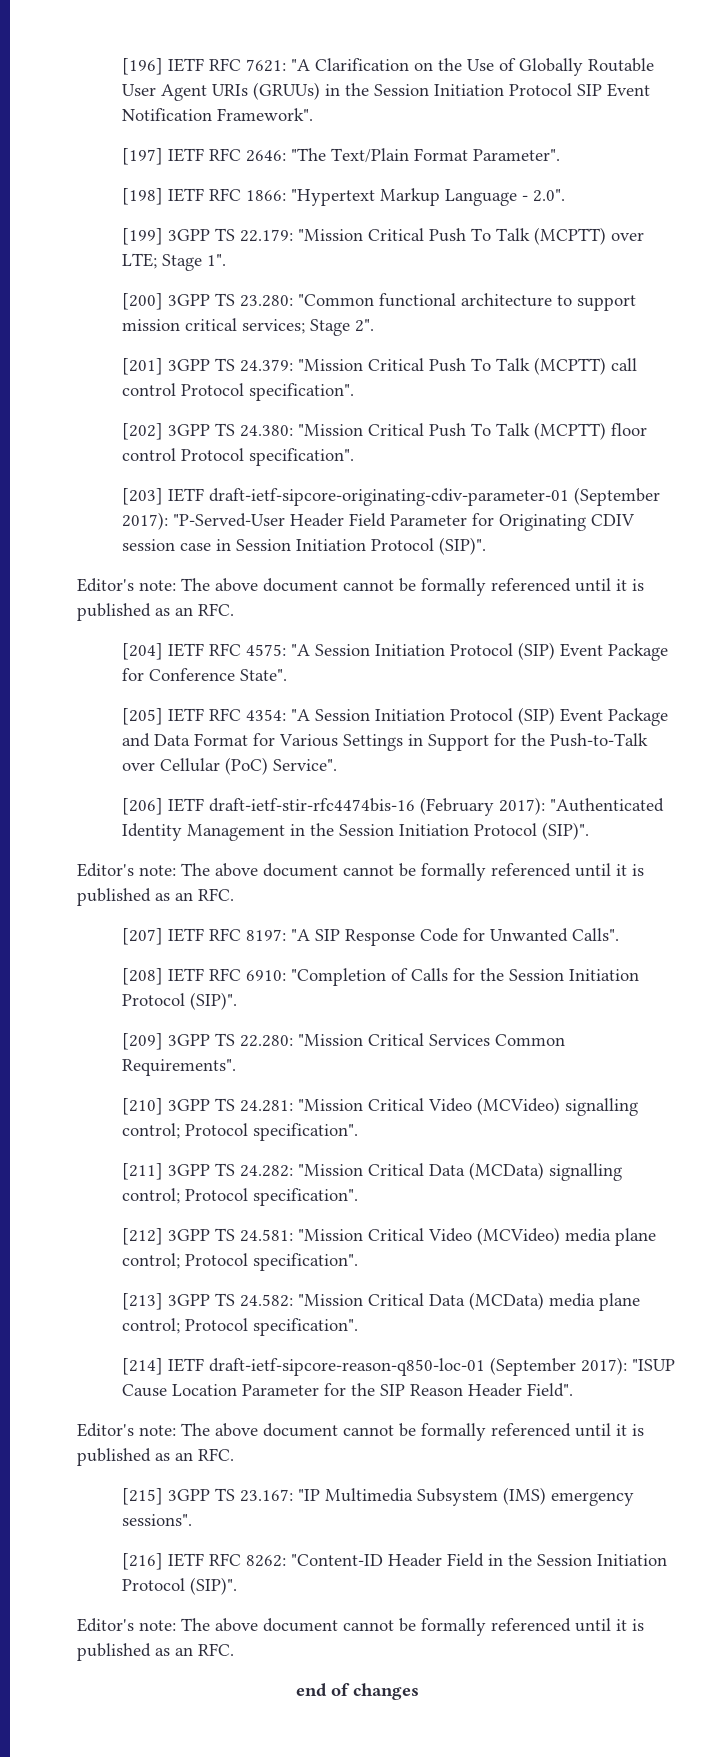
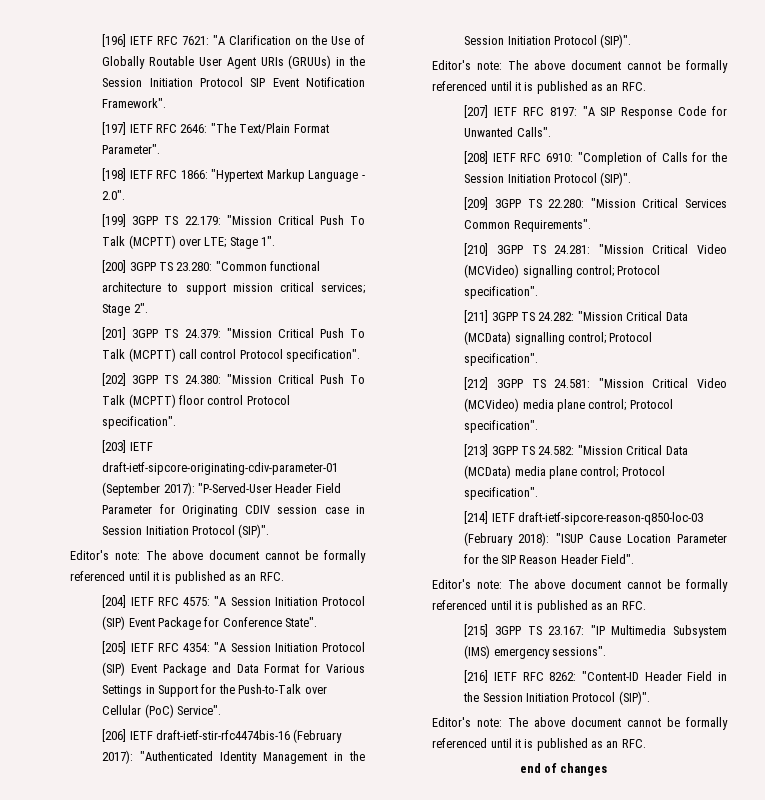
[208,1357,627,1376] draft-ietf-sipcore-reason-q850-loc-01 (September 2017): -> [518,512,704,525] [464,532,550,546] draft-ietf-sipcore-reason-q850-loc-03 (February 2018):

